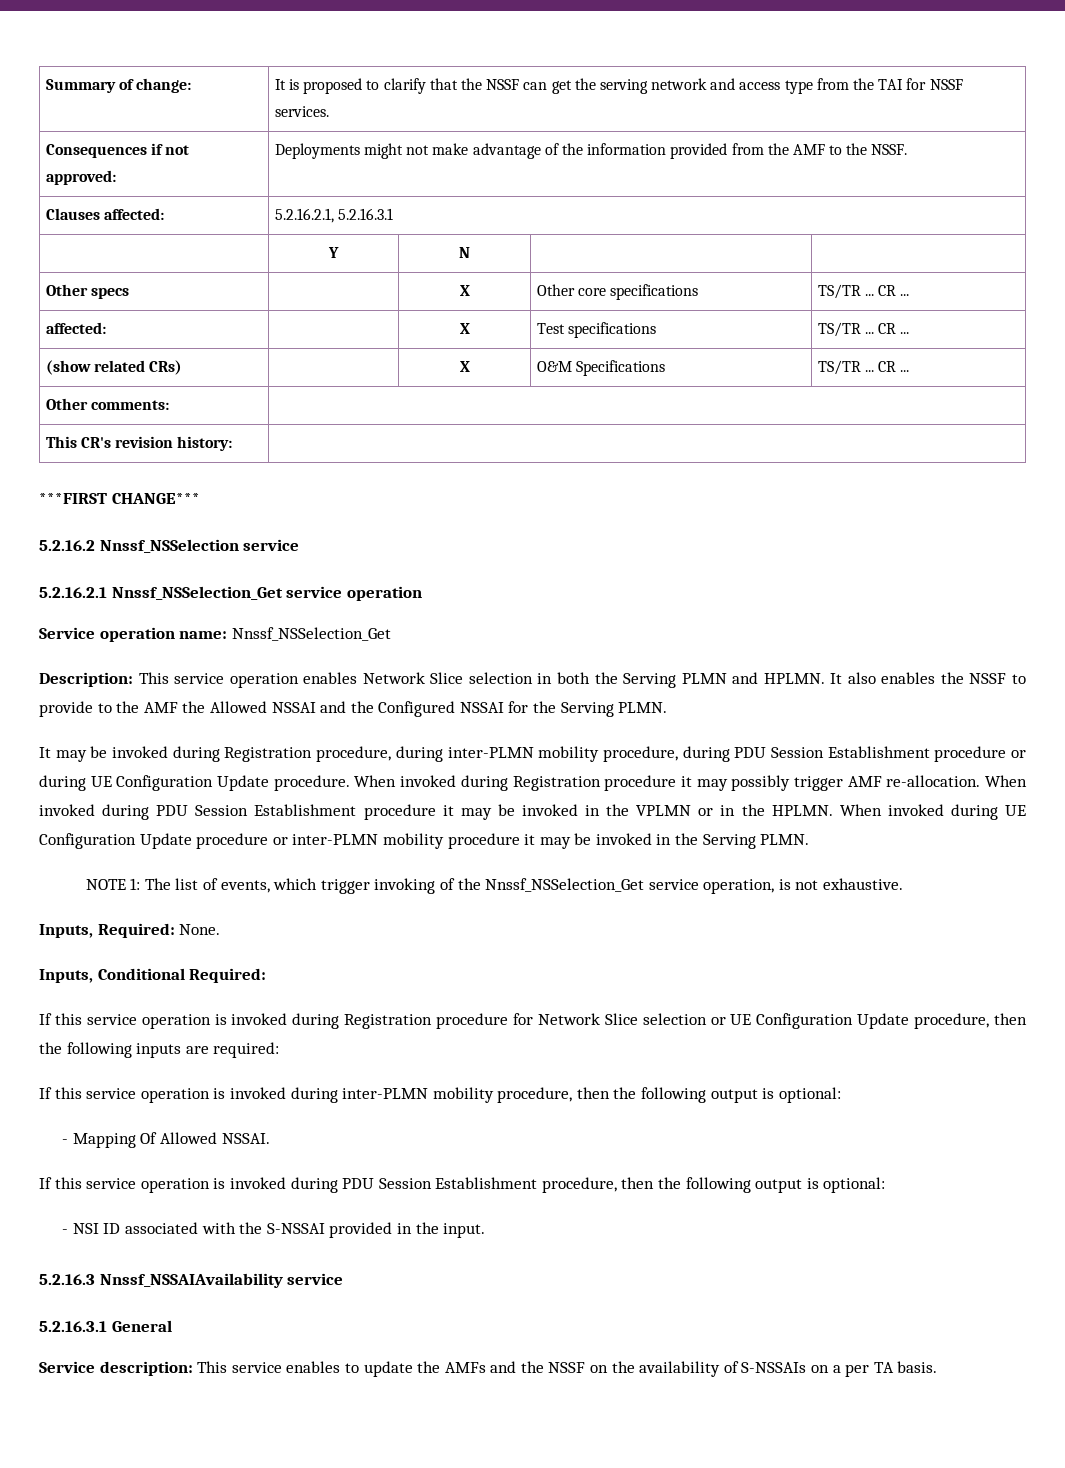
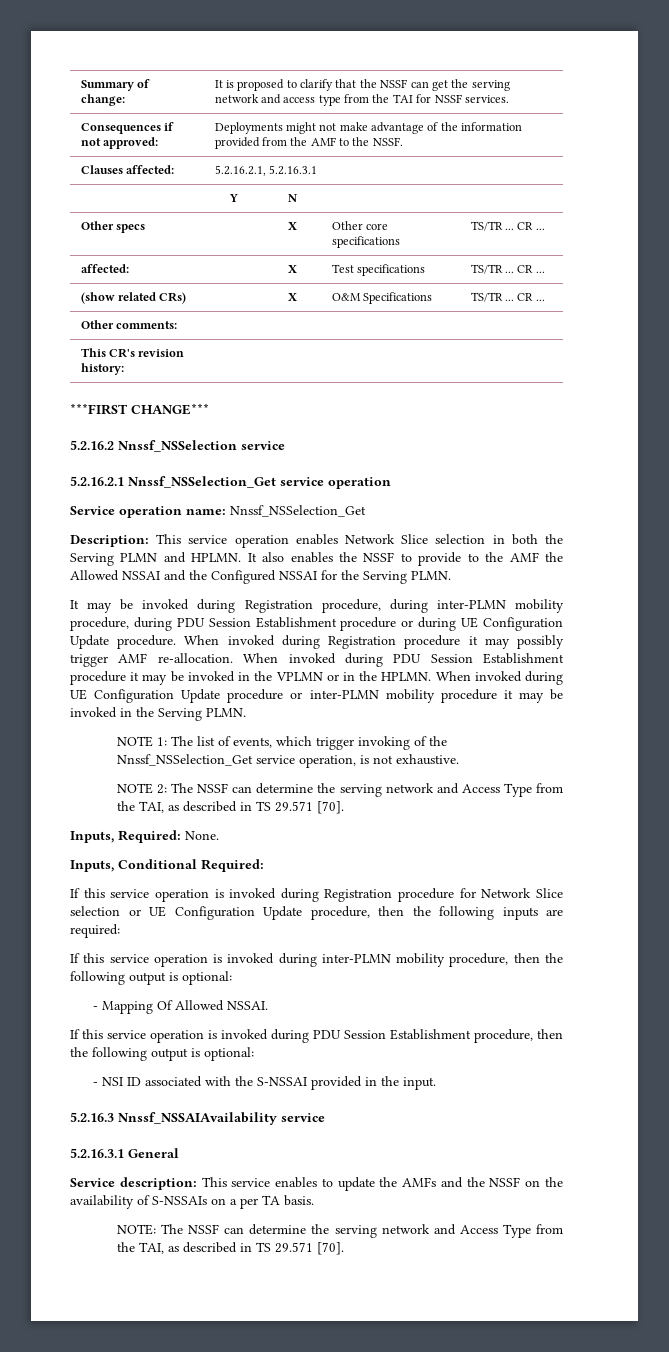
(904, 884) none -> [116,783,563,797] [116,801,344,814] // NOTE 2: The NSSF can determine the serving network and Access Type from the TAI, as described in TS 29.571 [70].
(938, 1367) none -> [116,1224,563,1238] [116,1242,344,1255] // NOTE: The NSSF can determine the serving network and Access Type from the TAI, as described in TS 29.571 [70].

